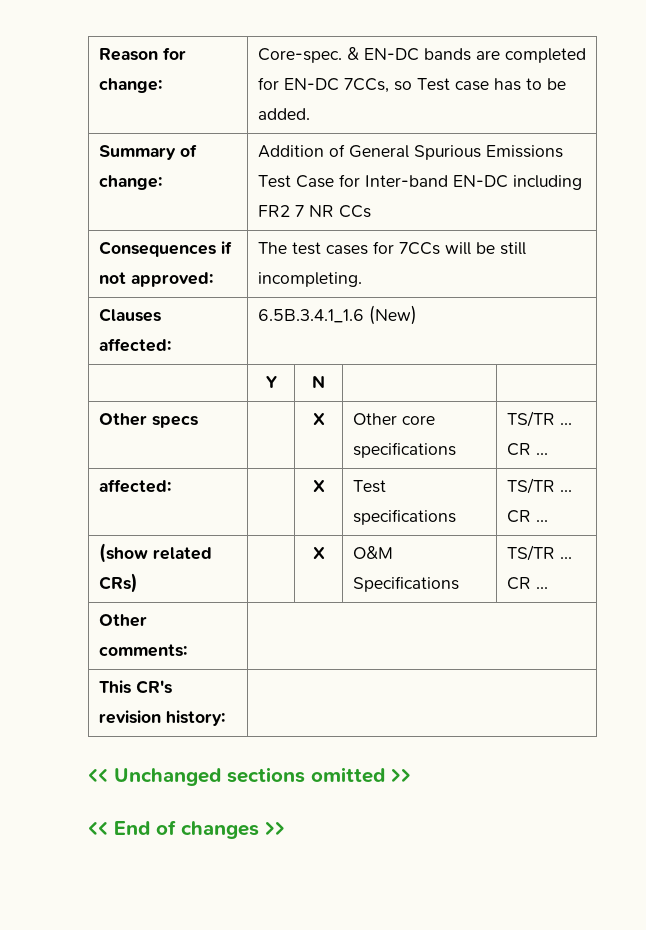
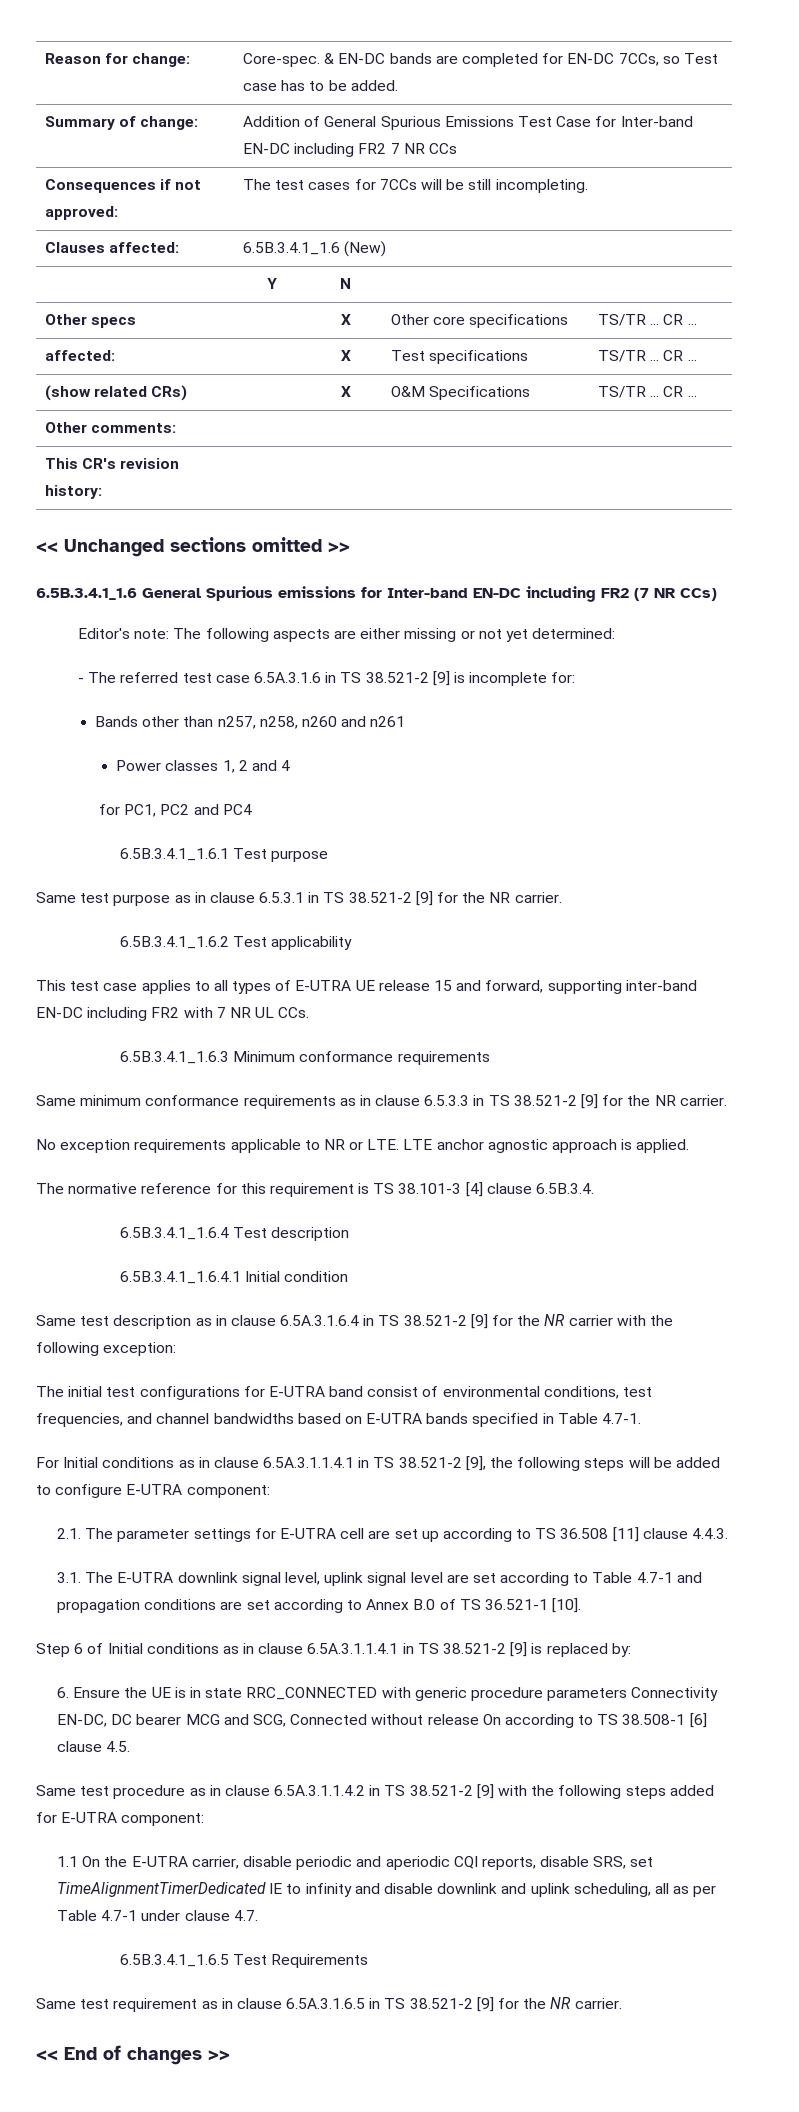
(411, 775) none -> [36,586,717,602] [78,628,616,642] [78,671,576,686] [95,716,406,729] [116,760,291,773] [99,804,252,817] [120,848,329,862] [36,891,562,906] [120,936,353,950] [36,980,697,994] [36,1007,310,1021] [120,1051,490,1065] [36,1094,727,1109] [36,1139,690,1153] [36,1182,595,1197] [120,1227,350,1241] [120,1271,349,1284] [36,1314,673,1329] [36,1342,177,1356] [36,1386,653,1400] [36,1413,642,1427] [36,1456,720,1471] [36,1484,270,1498] [57,1527,728,1542] [57,1572,702,1586] [57,1598,582,1613] [36,1642,631,1657] [57,1687,719,1701] [57,1713,707,1728] [57,1741,131,1752] [36,1784,714,1799] [36,1812,205,1826] [57,1856,654,1870] [57,1882,717,1897] [57,1910,258,1921] [120,1954,369,1968] [36,1997,622,2012] // 6.5B.3.4.1_1.6 General Spurious emissions for Inter-band EN-DC including FR2 (7 NR CCs) // Editor's note: The following aspects are either missing or not yet determined: // - The referred test case 6.5A.3.1.6 in TS 38.521-2 [9] is incomplete for: // Bands other than n257, n258, n260 and n261 // Power classes 1, 2 and 4 // for PC1, PC2 and PC4 // 6.5B.3.4.1_1.6.1 Test purpose // Same test purpose as in clause 6.5.3.1 in TS 38.521-2 [9] for the NR carrier. // 6.5B.3.4.1_1.6.2 Test applicability // This test case applies to all types of E-UTRA UE release 15 and forward, supporting inter-band EN-DC including FR2 with 7 NR UL CCs. // 6.5B.3.4.1_1.6.3 Minimum conformance requirements // Same minimum conformance requirements as in clause 6.5.3.3 in TS 38.521-2 [9] for the NR carrier. // No exception requirements applicable to NR or LTE. LTE anchor agnostic approach is applied. // The normative reference for this requirement is TS 38.101-3 [4] clause 6.5B.3.4. // 6.5B.3.4.1_1.6.4 Test description // 6.5B.3.4.1_1.6.4.1 Initial condition // Same test description as in clause 6.5A.3.1.6.4 in TS 38.521-2 [9] for the NR carrier with the following exception: // The initial test configurations for E-UTRA band consist of environmental conditions, test frequencies, and channel bandwidths based on E-UTRA bands specified in Table 4.7-1. // For Initial conditions as in clause 6.5A.3.1.1.4.1 in TS 38.521-2 [9], the following steps will be added to configure E-UTRA component: // 2.1. The parameter settings for E-UTRA cell are set up according to TS 36.508 [11] clause 4.4.3. // 3.1. The E-UTRA downlink signal level, uplink signal level are set according to Table 4.7-1 and propagation conditions are set according to Annex B.0 of TS 36.521-1 [10]. // Step 6 of Initial conditions as in clause 6.5A.3.1.1.4.1 in TS 38.521-2 [9] is replaced by: // 6. Ensure the UE is in state RRC_CONNECTED with generic procedure parameters Connectivity EN-DC, DC bearer MCG and SCG, Connected without release On according to TS 38.508-1 [6] clause 4.5. // Same test procedure as in clause 6.5A.3.1.1.4.2 in TS 38.521-2 [9] with the following steps added for E-UTRA component: // 1.1 On the E-UTRA carrier, disable periodic and aperiodic CQI reports, disable SRS, set TimeAlignmentTimerDedicated IE to infinity and disable downlink and uplink scheduling, all as per Table 4.7-1 under clause 4.7. // 6.5B.3.4.1_1.6.5 Test Requirements // Same test requirement as in clause 6.5A.3.1.6.5 in TS 38.521-2 [9] for the NR carrier.

